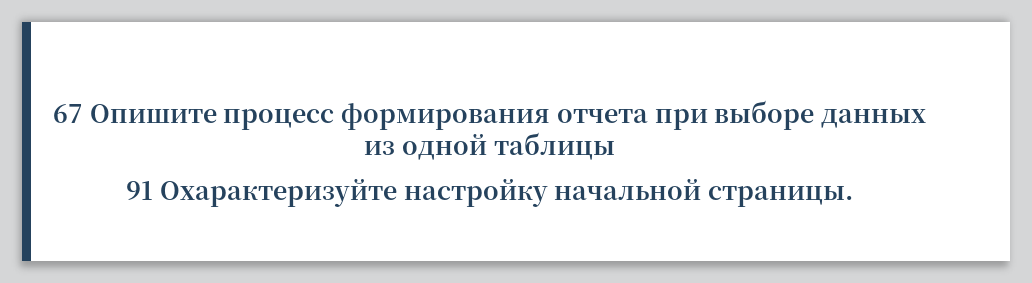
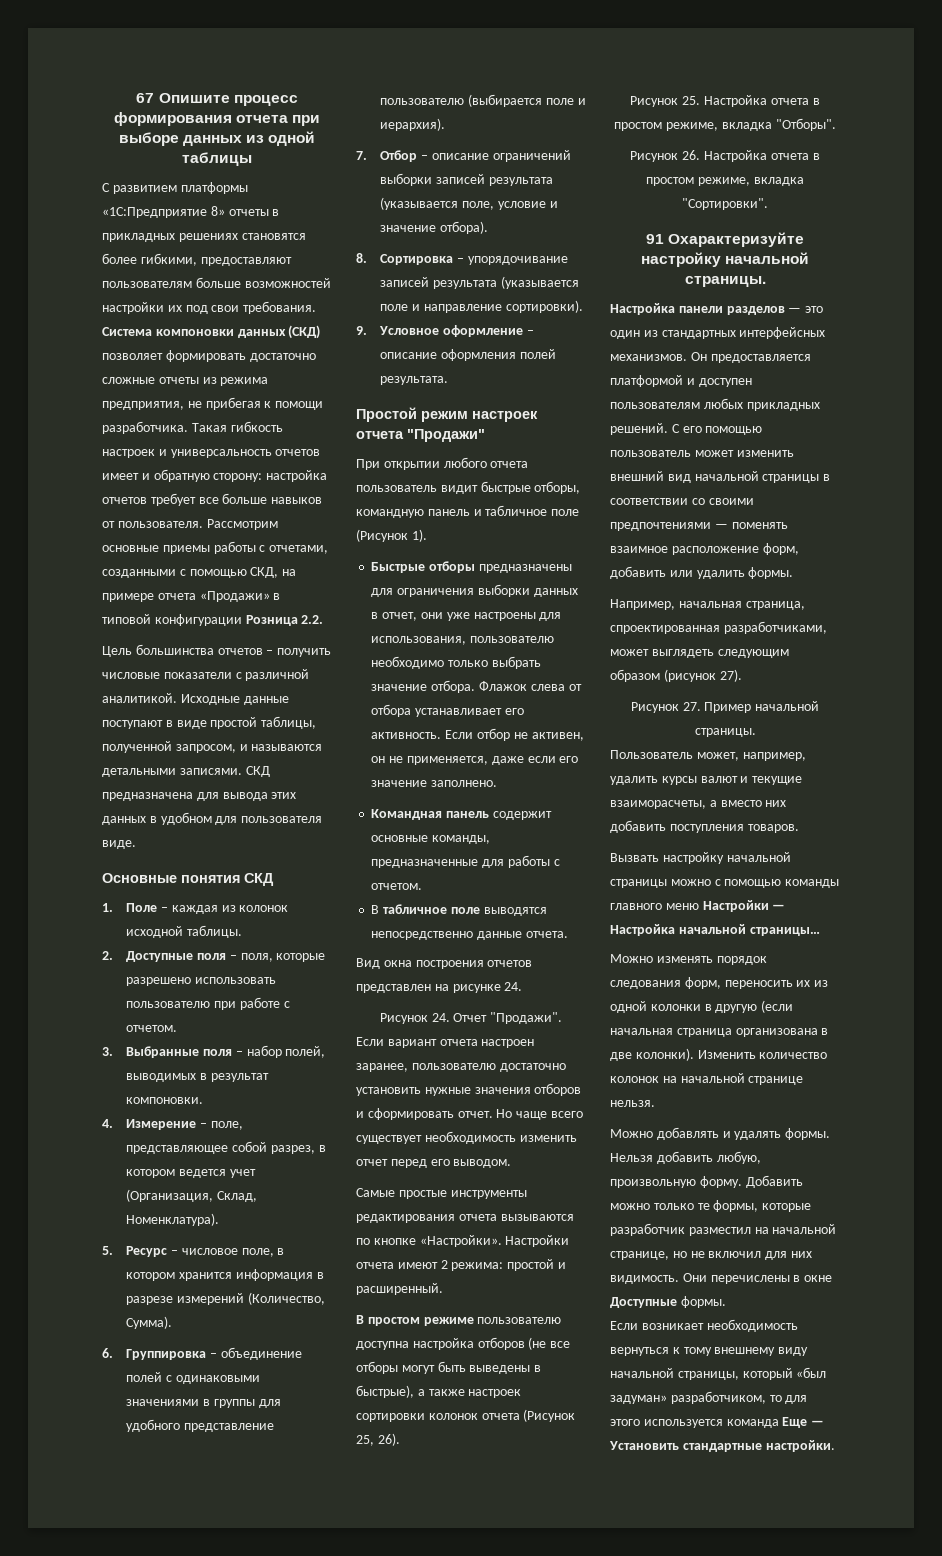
(615, 146) none -> [102,182,248,194] [102,206,280,218] [102,233,306,242] [102,253,292,266] [102,277,331,288] [102,301,317,314] [102,325,321,339] [102,350,316,362] [102,377,269,386] [102,397,324,410] [102,421,283,434] [102,449,321,458] [102,469,328,482] [102,493,323,506] [102,519,278,530] [102,541,329,554] [102,567,297,578] [102,591,281,602] [102,614,324,626] [102,644,332,657] [102,669,310,681] [102,693,289,705] [102,716,317,729] [102,741,323,753] [102,766,270,777] [102,792,297,801] [102,812,323,825] [102,840,136,849] [102,873,274,886] [102,903,289,914] [126,925,243,938] [102,951,326,962] [126,977,277,986] [126,997,290,1010] [126,1025,178,1032] [102,1045,326,1058] [126,1073,269,1082] [126,1097,204,1104] [102,1119,243,1130] [126,1141,326,1154] [126,1169,256,1178] [126,1189,258,1202] [126,1213,220,1226] [102,1246,285,1257] [126,1269,324,1281] [126,1292,325,1305] [126,1316,173,1329] [102,1347,302,1360] [126,1372,260,1384] [126,1399,281,1408] [126,1419,275,1432] [380,94,586,107] [380,118,446,131] [356,150,571,162] [380,173,553,186] [380,197,558,210] [380,221,489,234] [356,253,568,265] [380,276,579,289] [380,300,583,313] [356,325,534,337] [380,349,556,361] [380,376,449,385] [356,407,538,422] [356,429,485,442] [356,457,529,470] [356,481,581,494] [356,505,580,518] [356,529,427,542] [371,561,572,573] [371,584,578,597] [371,612,562,621] [371,636,555,645] [371,656,541,669] [371,680,582,693] [371,704,524,717] [371,728,584,741] [371,756,579,765] [371,780,498,787] [371,809,552,820] [371,835,491,844] [371,855,560,868] [371,883,423,890] [371,904,547,916] [371,931,568,940] [356,958,533,969] [356,982,523,993] [379,1012,563,1024] [356,1037,535,1048] [356,1063,566,1072] [356,1083,582,1096] [356,1108,583,1120] [356,1131,577,1144] [356,1159,512,1168] [356,1188,527,1199] [356,1214,574,1223] [356,1235,570,1247] [356,1259,566,1271] [356,1283,443,1295] [356,1315,562,1326] [356,1337,571,1350] [356,1361,542,1374] [356,1385,522,1398] [356,1409,576,1422] [356,1433,400,1446] [630,95,820,107] [614,118,836,131] [630,150,820,162] [646,177,804,186] [682,198,768,210] // С развитием платформы «1С:Предприятие 8» отчеты в прикладных решениях становятся более гибкими, предоставляют пользователям больше возможностей настройки их под свои требования. Система компоновки данных (СКД) позволяет формировать достаточно сложные отчеты из режима предприятия, не прибегая к помощи разработчика. Такая гибкость настроек и универсальность отчетов имеет и обратную сторону: настройка отчетов требует все больше навыков от пользователя. Рассмотрим основные приемы работы с отчетами, созданными с помощью СКД, на примере отчета «Продажи» в типовой конфигурации Розница 2.2. // Цель большинства отчетов – получить числовые показатели с различной аналитикой. Исходные данные поступают в виде простой таблицы, полученной запросом, и называются детальными записями. СКД предназначена для вывода этих данных в удобном для пользователя виде. // Основные понятия СКД // 1. Поле – каждая из колонок исходной таблицы. // 2. Доступные поля – поля, которые разрешено использовать пользователю при работе с отчетом. // 3. Выбранные поля – набор полей, выводимых в результат компоновки. // 4. Измерение – поле, представляющее собой разрез, в котором ведется учет (Организация, Склад, Номенклатура). // 5. Ресурс – числовое поле, в котором хранится информация в разрезе измерений (Количество, Сумма). // 6. Группировка – объединение полей с одинаковыми значениями в группы для удобного представление пользователю (выбирается поле и иерархия). // 7. Отбор – описание ограничений выборки записей результата (указывается поле, условие и значение отбора). // 8. Сортировка – упорядочивание записей результата (указывается поле и направление сортировки). // 9. Условное оформление – описание оформления полей результата. // Простой режим настроек отчета "Продажи" // При открытии любого отчета пользователь видит быстрые отборы, командную панель и табличное поле (Рисунок 1). // Быстрые отборы предназначены для ограничения выборки данных в отчет, они уже настроены для использования, пользователю необходимо только выбрать значение отбора. Флажок слева от отбора устанавливает его активность. Если отбор не активен, он не применяется, даже если его значение заполнено. // Командная панель содержит основные команды, предназначенные для работы с отчетом. // В табличное поле выводятся непосредственно данные отчета. // Вид окна построения отчетов представлен на рисунке 24. // Рисунок 24. Отчет "Продажи". // Если вариант отчета настроен заранее, пользователю достаточно установить нужные значения отборов и сформировать отчет. Но чаще всего существует необходимость изменить отчет перед его выводом. // Самые простые инструменты редактирования отчета вызываются по кнопке «Настройки». Настройки отчета имеют 2 режима: простой и расширенный. // В простом режиме пользователю доступна настройка отборов (не все отборы могут быть выведены в быстрые), а также настроек сортировки колонок отчета (Рисунок 25, 26). // Рисунок 25. Настройка отчета в простом режиме, вкладка "Отборы". // Рисунок 26. Настройка отчета в простом режиме, вкладка "Сортировки".
(853, 196) none -> [610,303,824,315] [610,327,826,339] [610,352,811,363] [610,375,752,387] [610,398,820,411] [610,423,763,435] [610,450,794,457] [610,471,831,483] [610,498,754,505] [610,522,788,531] [610,543,799,555] [610,566,794,579] [610,599,805,610] [610,621,827,634] [610,649,789,658] [610,669,742,682] [630,701,820,713] [694,728,756,737] [610,750,806,761] [610,776,803,785] [610,800,787,809] [610,820,799,833] [610,852,791,864] [610,879,840,888] [610,900,786,912] [610,924,820,936] [610,954,767,965] [610,977,829,989] [610,1000,794,1013] [610,1028,829,1037] [610,1048,828,1061] [610,1073,804,1085] [610,1100,655,1107] [610,1127,831,1140] [610,1151,761,1164] [610,1175,803,1188] [610,1200,812,1212] [610,1223,837,1236] [610,1251,812,1260] [610,1273,833,1284] [610,1296,726,1308] [610,1319,798,1332] [610,1347,809,1356] [610,1367,827,1380] [610,1391,808,1404] [610,1417,825,1428] [609,1440,835,1452] // Настройка панели разделов — это один из стандартных интерфейсных механизмов. Он предоставляется платформой и доступен пользователям любых прикладных решений. С его помощью пользователь может изменить внешний вид начальной страницы в соответствии со своими предпочтениями — поменять взаимное расположение форм, добавить или удалить формы. // Например, начальная страница, спроектированная разработчиками, может выглядеть следующим образом (рисунок 27). // Рисунок 27. Пример начальной страницы. // Пользователь может, например, удалить курсы валют и текущие взаиморасчеты, а вместо них добавить поступления товаров. // Вызвать настройку начальной страницы можно с помощью команды главного меню Настройки — Настройка начальной страницы… // Можно изменять порядок следования форм, переносить их из одной колонки в другую (если начальная страница организована в две колонки). Изменить количество колонок на начальной странице нельзя. // Можно добавлять и удалять формы. Нельзя добавить любую, произвольную форму. Добавить можно только те формы, которые разработчик разместил на начальной странице, но не включил для них видимость. Они перечислены в окне Доступные формы. // Если возникает необходимость вернуться к тому внешнему виду начальной страницы, который «был задуман» разработчиком, то для этого используется команда Еще — Установить стандартные настройки.

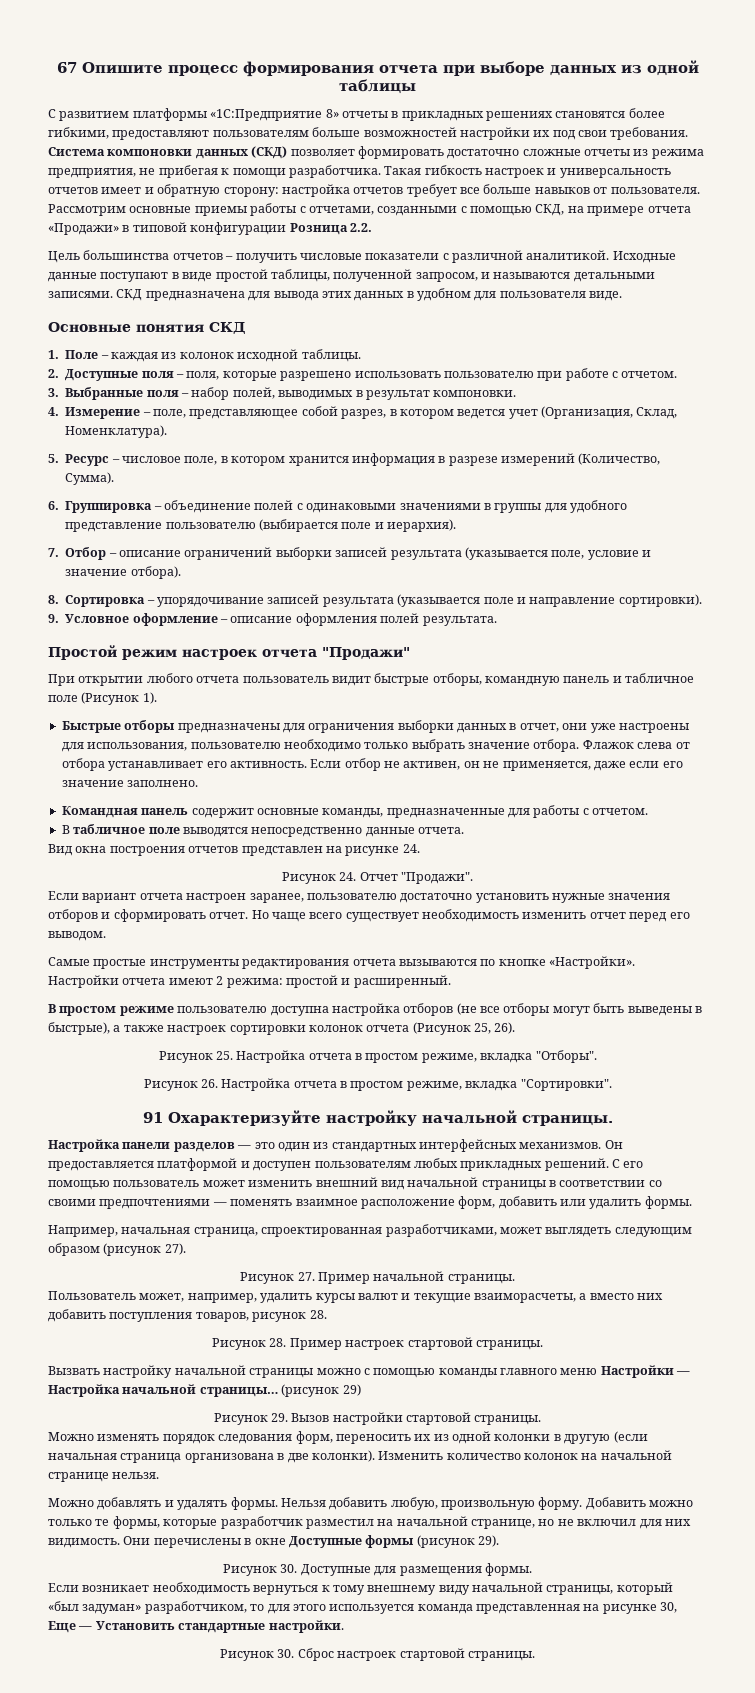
[747,824,799,833] товаров. -> [195,1310,327,1322] [212,1337,543,1350] товаров, рисунок 28. // Рисунок 28. Пример настроек стартовой страницы.
(820, 931) none -> [281,1384,361,1397] [213,1412,542,1425] (рисунок 29) // Рисунок 29. Вызов настройки стартовой страницы.
(677, 1302) none -> [365,1535,499,1548] [223,1564,482,1576] формы (рисунок 29). // Рисунок 30. Доступные для размещения
(779, 1423) none -> [476,1602,678,1614] представленная на рисунке 30,
(835, 1446) none -> [220,1648,535,1661] // Рисунок 30. Сброс настроек стартовой страницы.

